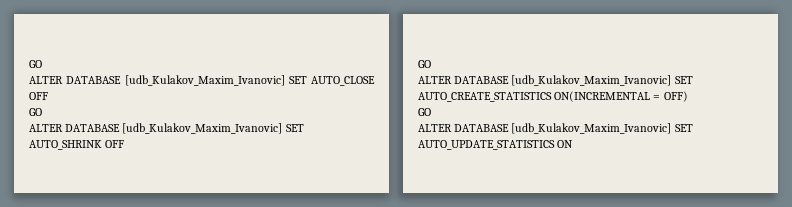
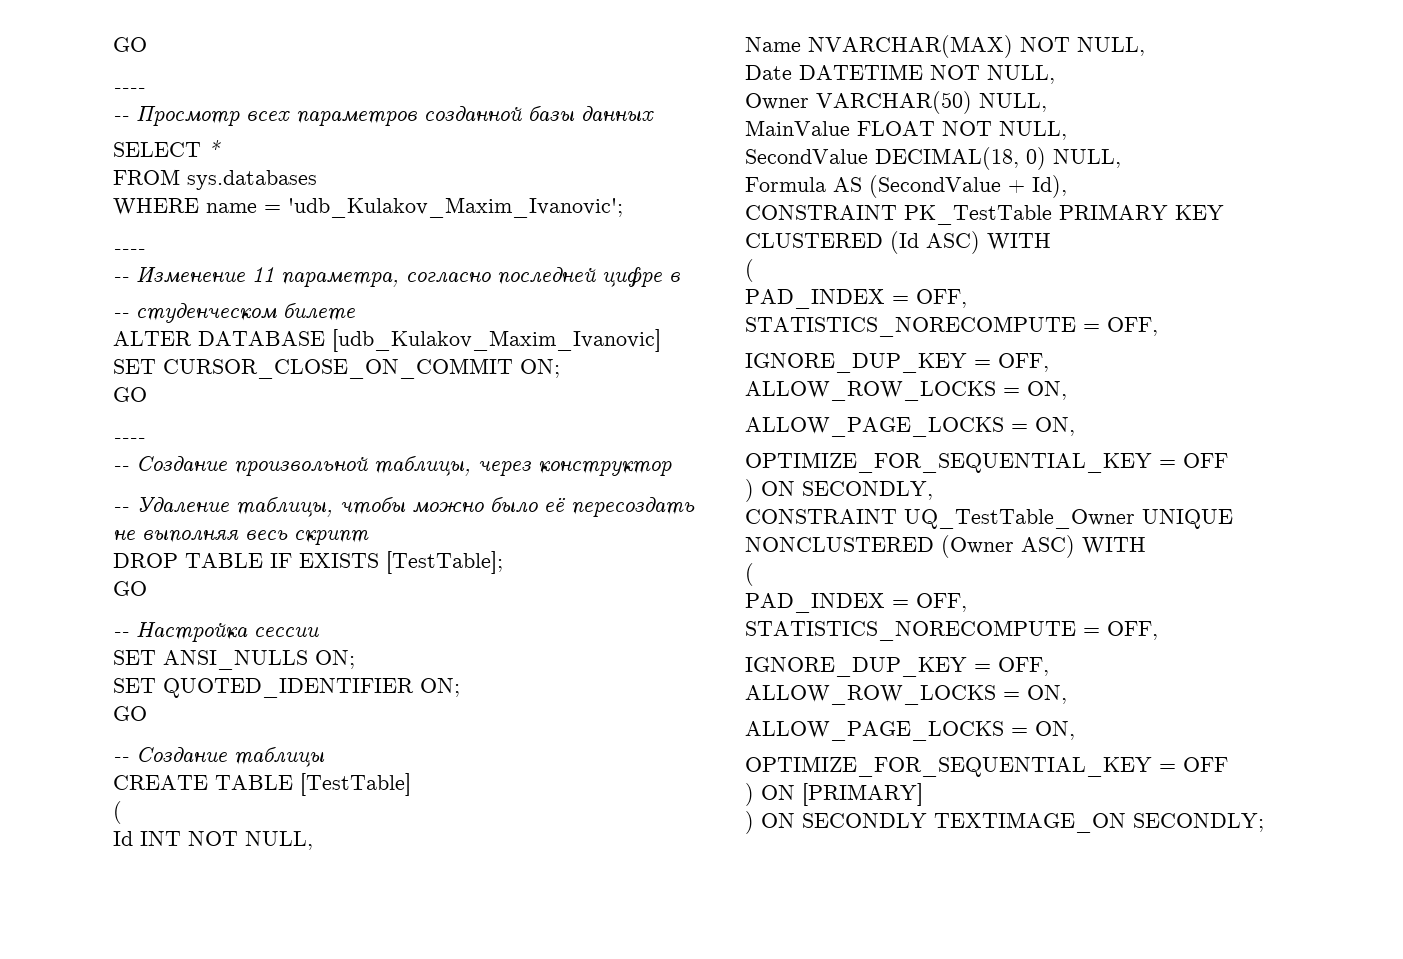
[29,60,42,68] [29,75,375,86] [29,92,48,100] [29,108,42,116] [29,123,304,134] [29,140,125,150] [418,60,431,68] [418,75,693,86] [418,91,688,102] [418,108,431,116] [418,123,693,134] [418,140,574,150] GO // ALTER DATABASE [udb_Kulakov_Maxim_Ivanovic] SET AUTO_CLOSE OFF // GO // ALTER DATABASE [udb_Kulakov_Maxim_Ivanovic] SET AUTO_SHRINK OFF // GO // ALTER DATABASE [udb_Kulakov_Maxim_Ivanovic] SET AUTO_CREATE_STATISTICS ON(INCREMENTAL = OFF) // GO // ALTER DATABASE [udb_Kulakov_Maxim_Ivanovic] SET AUTO_UPDATE_STATISTICS ON -> [113,37,147,52] [113,88,145,93] [113,106,654,127] [113,140,221,157] [113,169,317,190] [113,197,623,218] [113,249,145,254] [113,267,680,288] [113,303,355,323] [113,329,661,352] [113,358,560,379] [113,387,147,402] [113,438,145,443] [113,456,672,477] [113,496,695,518] [113,530,369,546] [113,551,503,574] [113,581,147,596] [113,622,319,643] [113,650,355,670] [113,678,460,698] [113,706,147,721] [113,747,325,767] [113,773,411,796] [113,801,122,824] [113,831,313,850] [745,35,1145,58] [745,64,1055,84] [745,91,1047,114] [745,120,1067,140] [745,147,1121,170] [745,175,1067,198] [745,204,1224,225] [745,231,1051,254] [745,259,754,282] [745,289,967,309] [745,316,1158,337] [745,353,1049,373] [745,381,1067,401] [745,417,1075,437] [745,452,1228,473] [745,479,933,502] [745,509,1233,529] [745,535,1146,558] [745,563,754,586] [745,593,967,613] [745,620,1158,641] [745,657,1049,677] [745,685,1067,705] [745,721,1075,741] [745,756,1228,777] [745,783,923,806] [745,811,1264,834] GO // ---- // -- Просмотр всех параметров созданной базы данных // SELECT * // FROM sys.databases // WHERE name = 'udb_Kulakov_Maxim_Ivanovic'; // ---- // -- Изменение 11 параметра, согласно последней цифре в // -- студенческом билете // ALTER DATABASE [udb_Kulakov_Maxim_Ivanovic] SET CURSOR_CLOSE_ON_COMMIT ON; // GO // ---- // -- Создание произвольной таблицы, через конструктор // -- Удаление таблицы, чтобы можно было её пересоздать не выполняя весь скрипт // DROP TABLE IF EXISTS [TestTable]; // GO // -- Настройка сессии // SET ANSI_NULLS ON; // SET QUOTED_IDENTIFIER ON; // GO // -- Создание таблицы // CREATE TABLE [TestTable] // ( // Id INT NOT NULL, // Name NVARCHAR(MAX) NOT NULL, // Date DATETIME NOT NULL, // Owner VARCHAR(50) NULL, // MainValue FLOAT NOT NULL, // SecondValue DECIMAL(18, 0) NULL, // Formula AS (SecondValue + Id), // CONSTRAINT PK_TestTable PRIMARY KEY CLUSTERED (Id ASC) WITH // ( // PAD_INDEX = OFF, // STATISTICS_NORECOMPUTE = OFF, // IGNORE_DUP_KEY = OFF, // ALLOW_ROW_LOCKS = ON, // ALLOW_PAGE_LOCKS = ON, // OPTIMIZE_FOR_SEQUENTIAL_KEY = OFF // ) ON SECONDLY, // CONSTRAINT UQ_TestTable_Owner UNIQUE NONCLUSTERED (Owner ASC) WITH // ( // PAD_INDEX = OFF, // STATISTICS_NORECOMPUTE = OFF, // IGNORE_DUP_KEY = OFF, // ALLOW_ROW_LOCKS = ON, // ALLOW_PAGE_LOCKS = ON, // OPTIMIZE_FOR_SEQUENTIAL_KEY = OFF // ) ON [PRIMARY] // ) ON SECONDLY TEXTIMAGE_ON SECONDLY;

